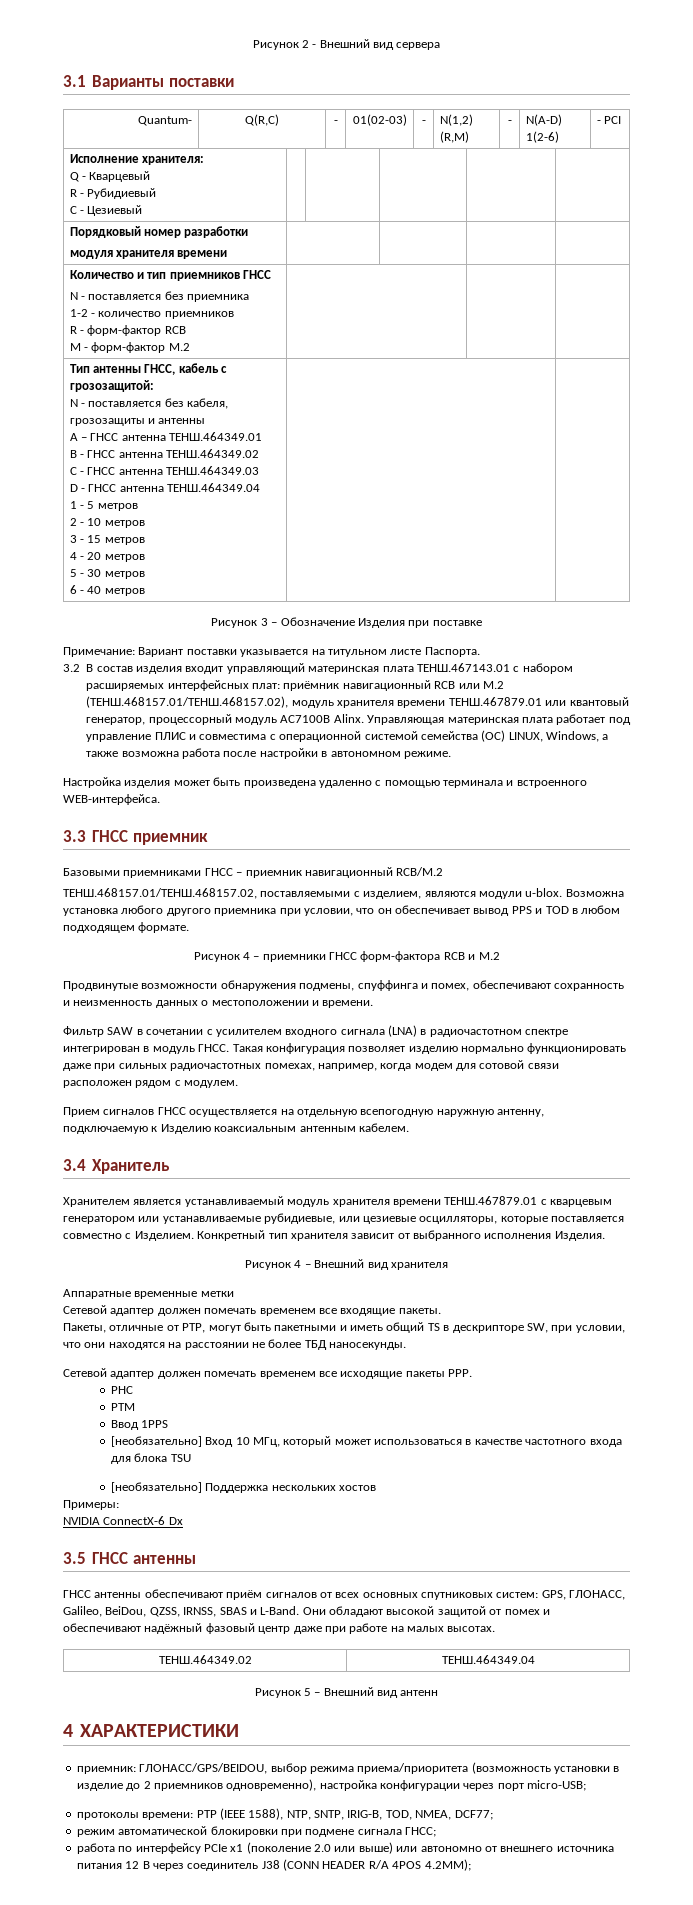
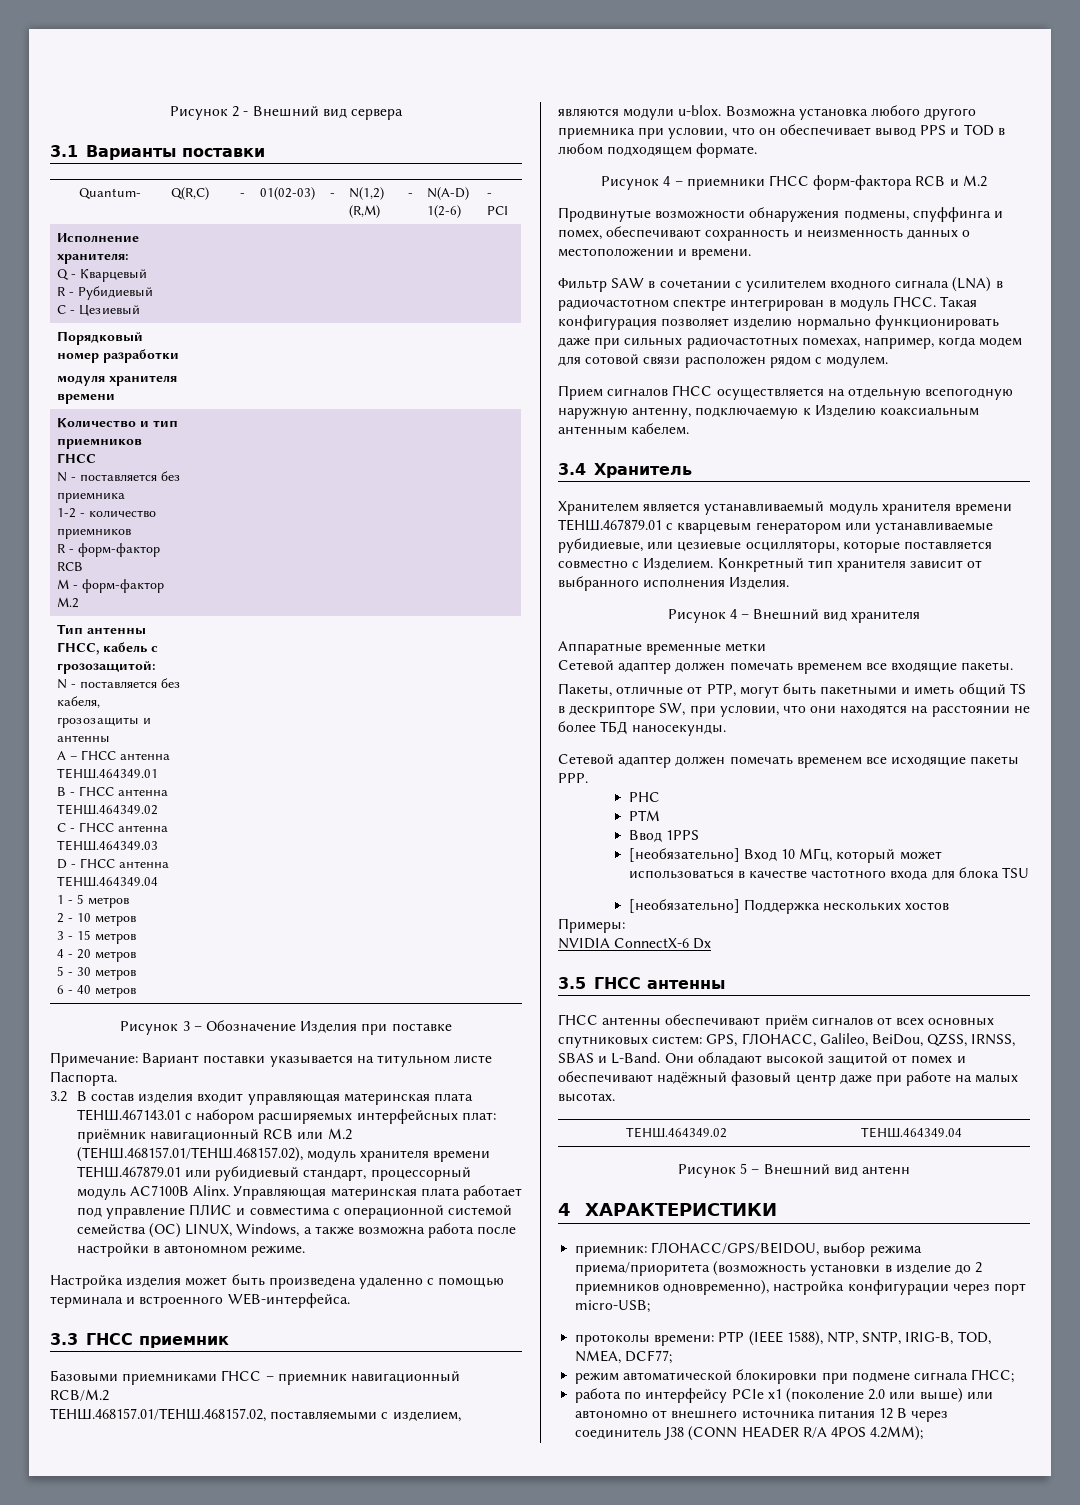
[226,663,305,674] управляющий -> [247,1093,340,1105] управляющая
[569,697,629,706] [86,717,146,725] квантовый генератор, -> [215,1166,367,1181] рубидиевый стандарт,

